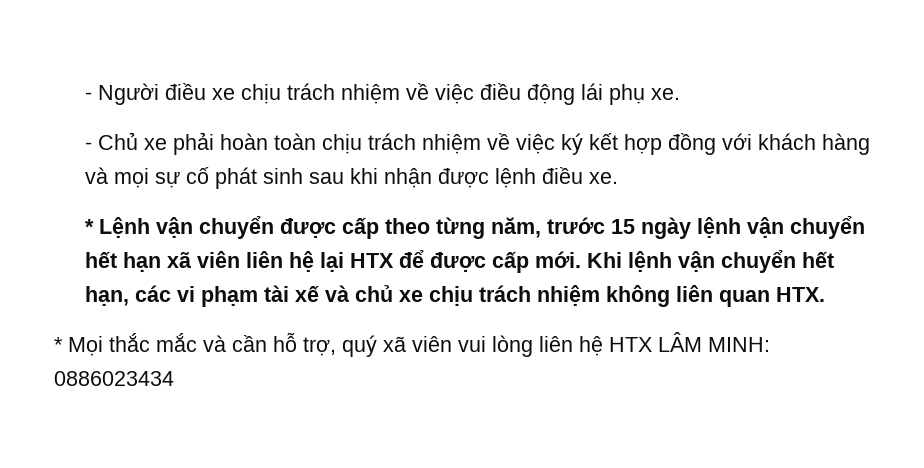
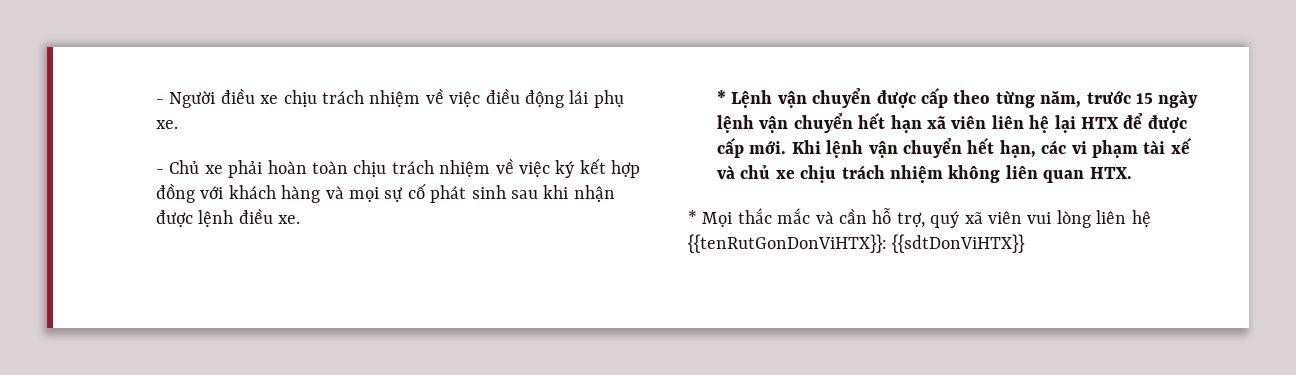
[609,332,770,352] [54,371,174,386] HTX LÂM MINH: 0886023434 -> [688,234,1026,253] {{tenRutGonDonViHTX}}: {{sdtDonViHTX}}

